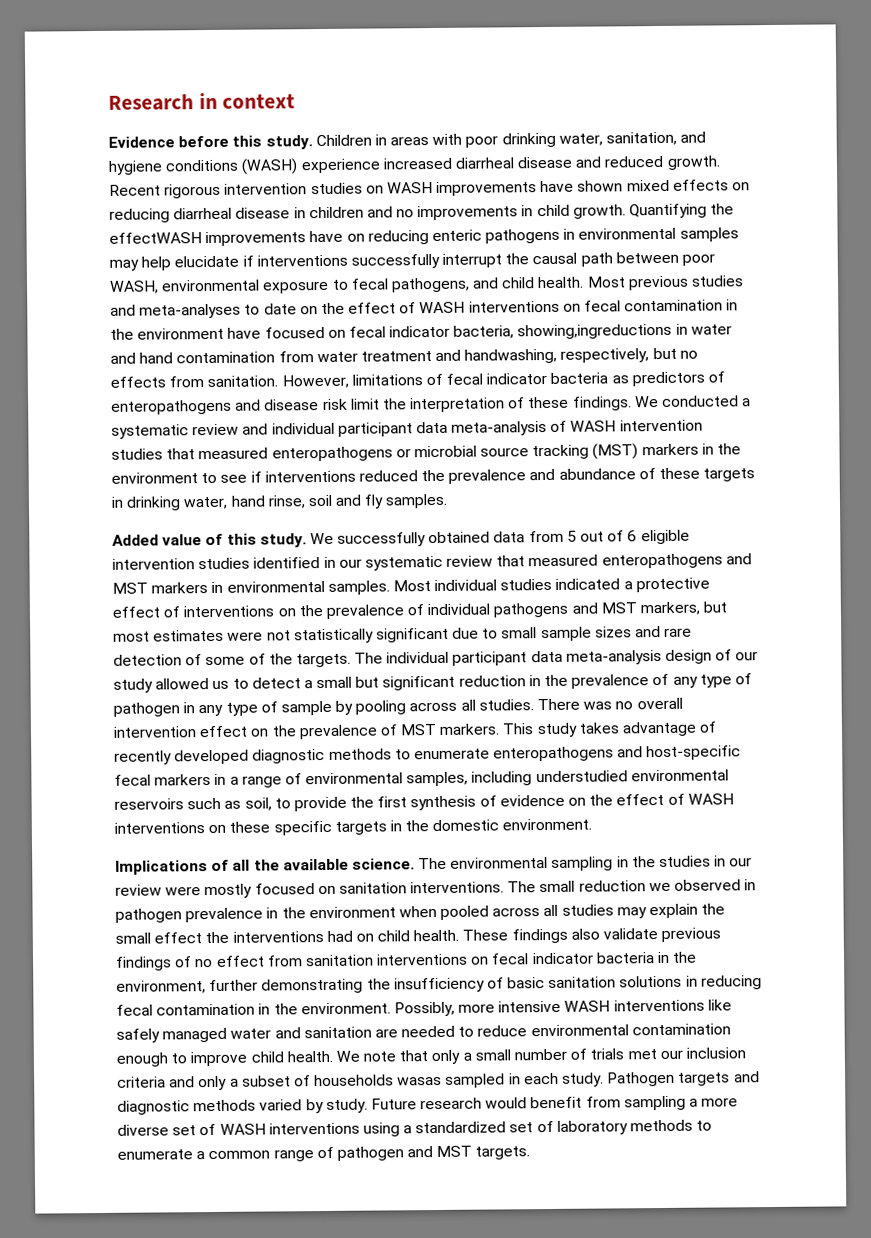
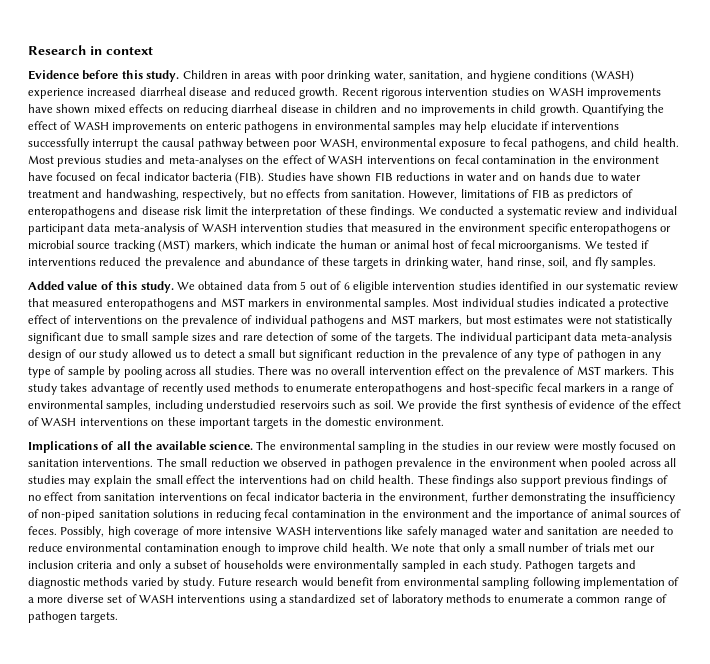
[109,230,429,247] effectWASH improvements have on reducing -> [28,121,203,133] effect of WASH improvements on
[580,252,613,267] path -> [197,138,243,150] pathway
[244,303,297,315] to date -> (243, 161) none
[453,323,732,340] [110,351,314,364] bacteria, showing,ingreductions in water and hand contamination from -> [191,172,608,184] bacteria (FIB). Studies have shown FIB reductions in water and on hands due to
[446,372,609,385] fecal indicator bacteria -> [531,189,550,198] FIB
(269, 453) none -> [425,223,567,235] in the environment specific
[641,443,742,456] [111,472,248,484] markers in the environment to see -> [193,240,638,252] markers, which indicate the human or animal host of fecal microorganisms. We tested
[307,494,332,507] soil -> [548,257,569,268] soil,
[337,532,427,547] successfully -> (195, 286) none
[174,748,326,765] developed diagnostic -> [205,383,231,392] used
[630,769,729,782] environmental -> (277, 404) none
[244,797,291,811] soil, to -> [373,400,415,409] soil. We
[568,797,587,806] on -> [618,400,630,409] of
[273,820,332,836] specific -> [198,418,250,429] important
[603,928,659,940] validate -> [520,476,561,487] support
[507,977,546,989] basic -> [41,509,96,521] non-piped
[300,1001,455,1017] environment. Possibly, -> [402,509,682,521] [28,526,194,538] environment and the importance of animal sources of feces. Possibly, high coverage of
[397,1076,443,1086] wasas -> [286,560,399,572] were environmentally
[623,1095,686,1111] sampling -> [403,577,680,589] environmental sampling following implementation of
[407,1145,473,1158] and MST -> (77, 617) none

